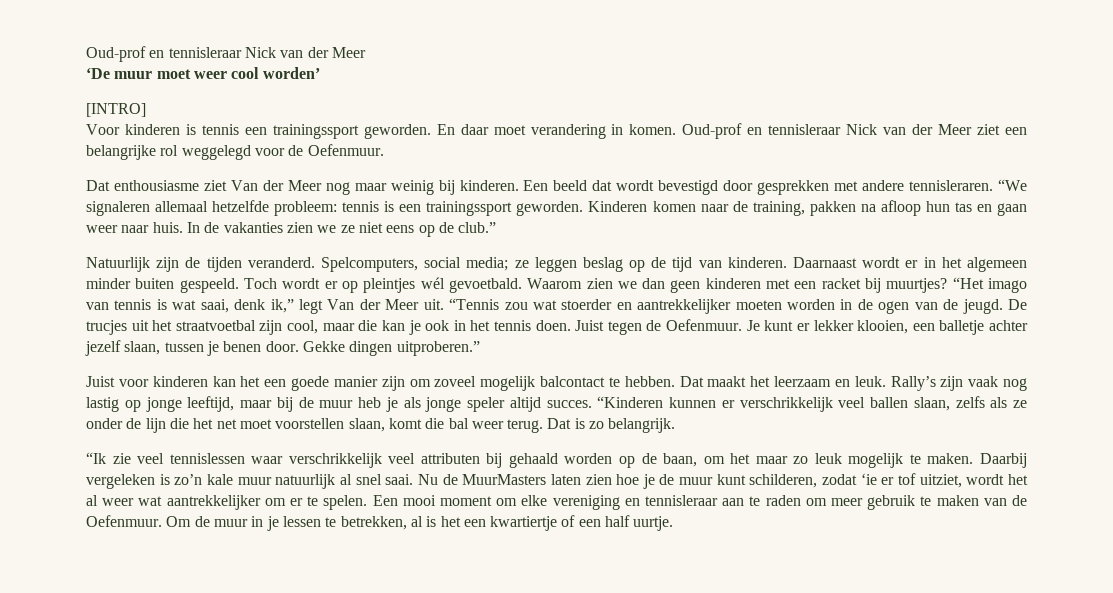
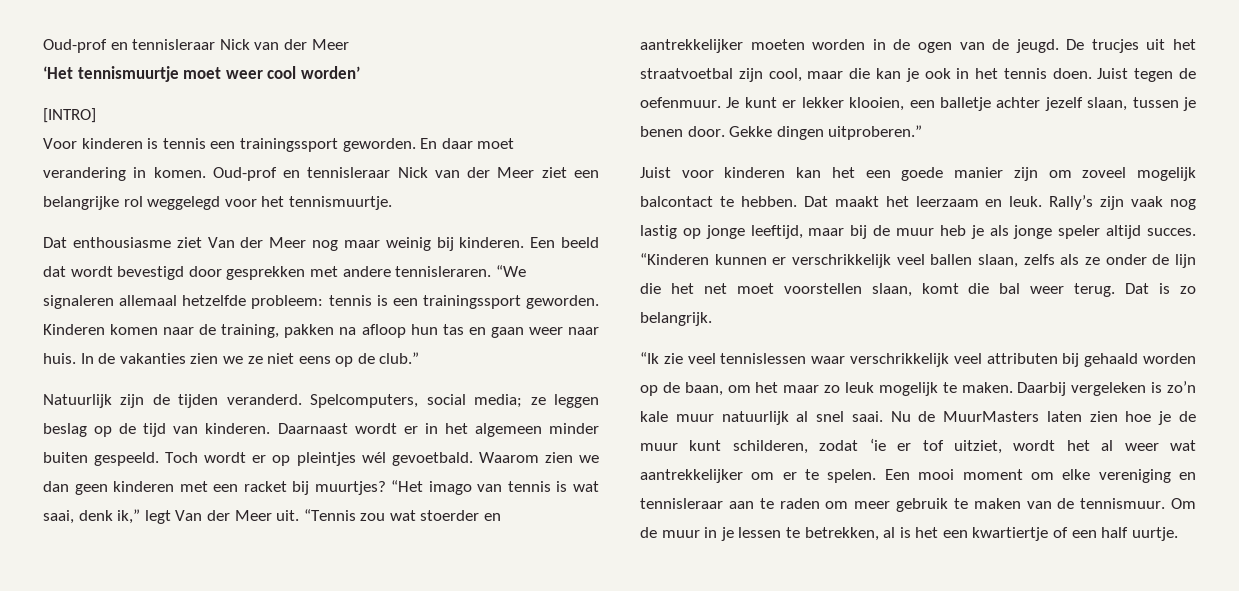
[86,67,153,79] ‘De muur -> [43,66,179,82] ‘Het tennismuurtje
[288,144,384,156] de Oefenmuur. -> [261,196,392,210] het tennismuurtje.
[666,319,743,331] Oefenmuur. -> [640,97,721,108] oefenmuur.
[86,515,162,527] Oefenmuur. -> [1080,498,1166,509] tennismuur.

